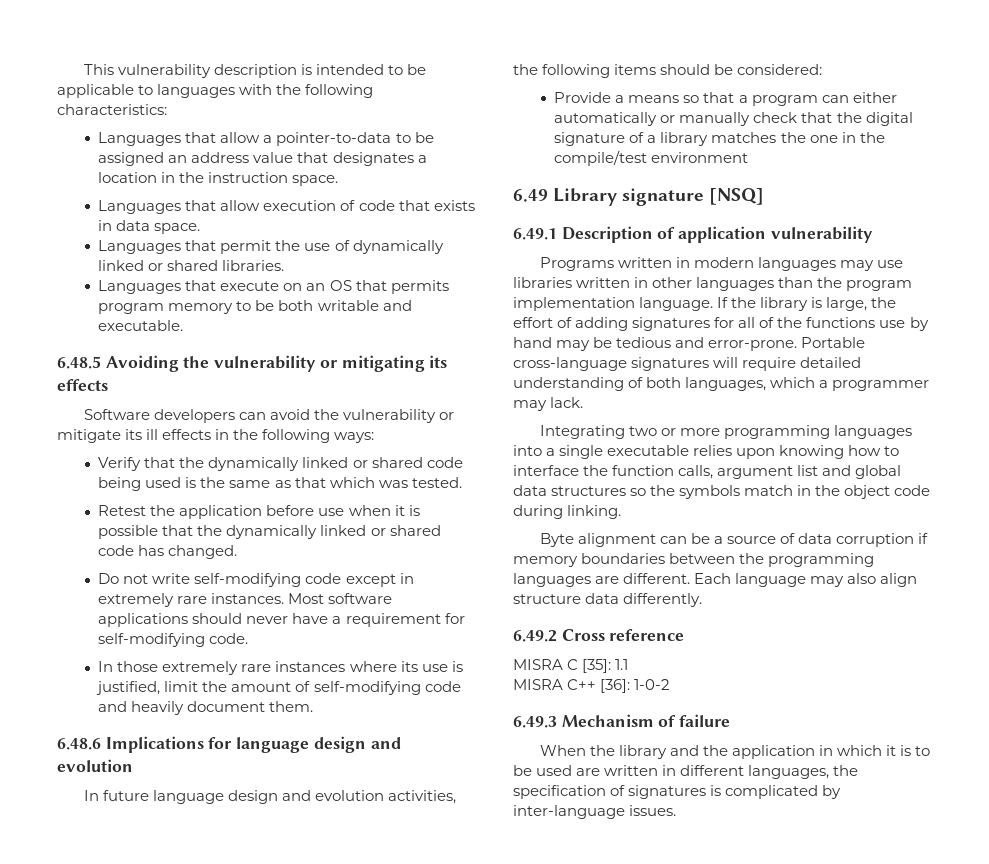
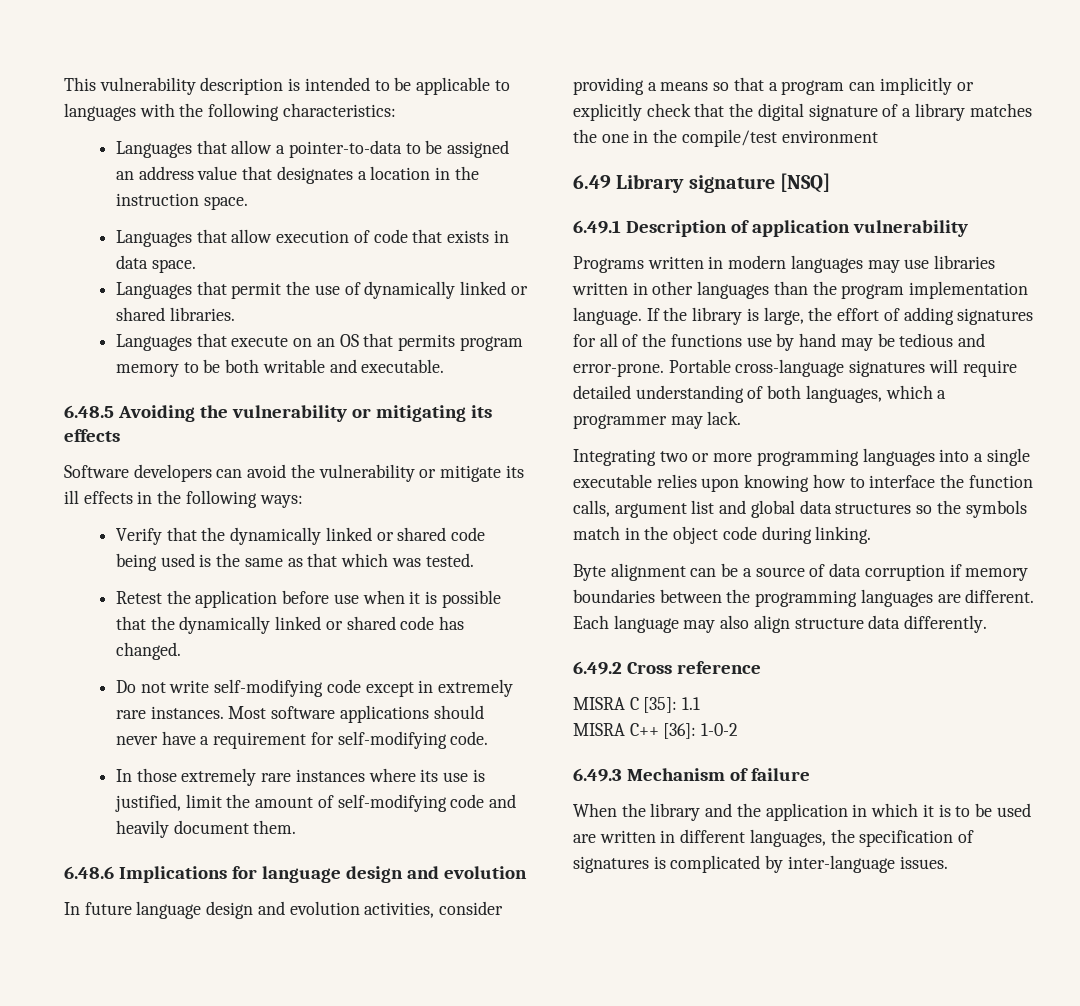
[513,64,823,78] [554,92,612,103] the following items should be considered: // Provide -> [439,901,504,915] [573,77,644,95] consider providing
[852,92,897,103] [554,112,751,126] either automatically or manually -> [879,77,974,95] [573,103,642,121] implicitly or explicitly

